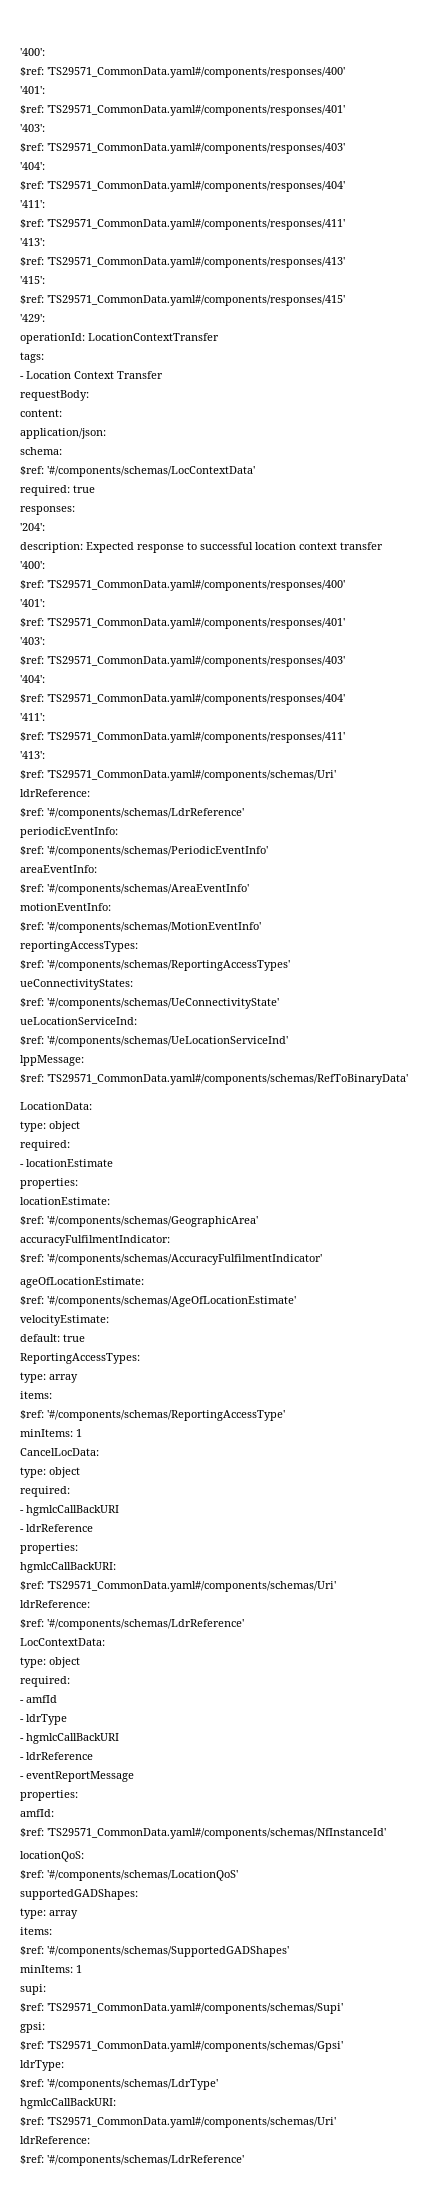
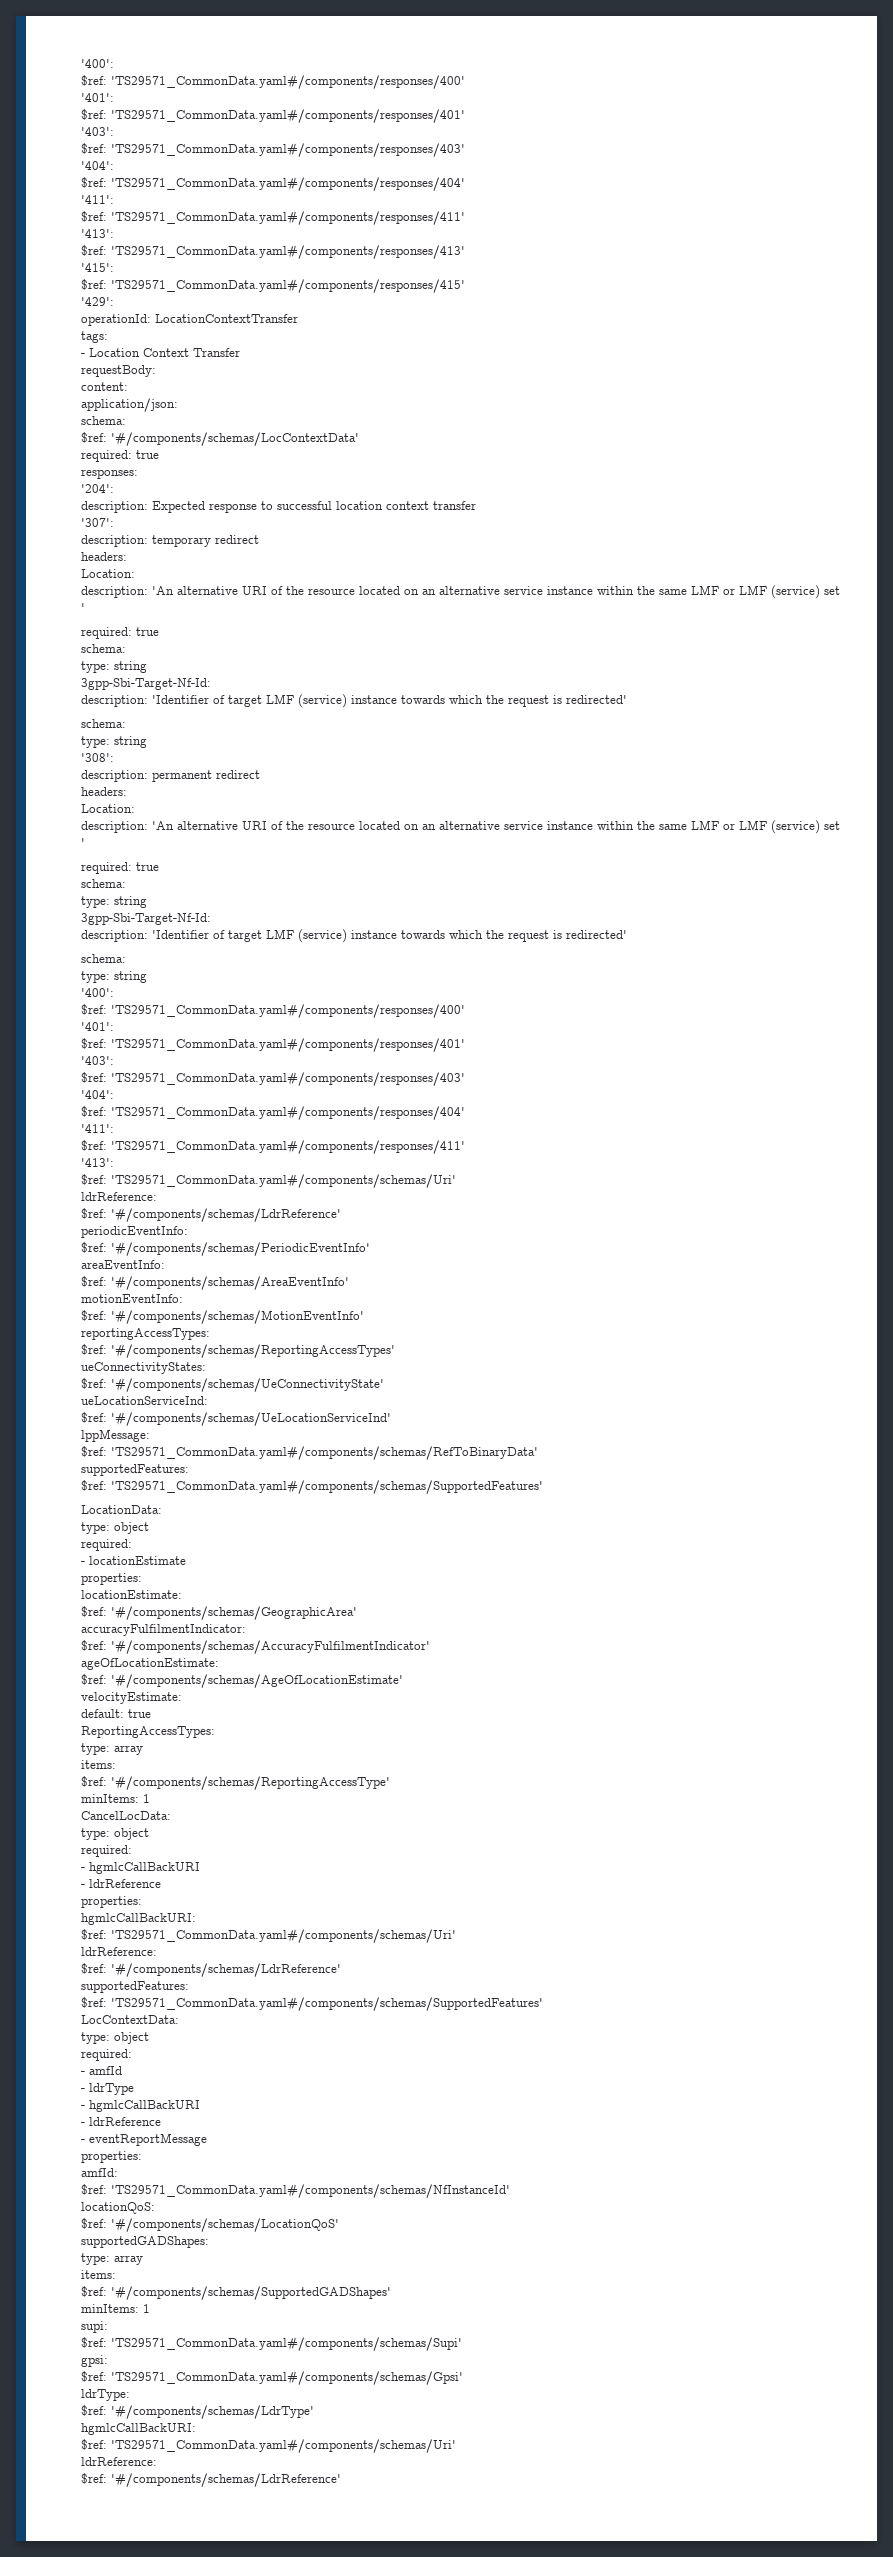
(383, 546) none -> [81,518,114,527] [81,535,259,547] [81,552,127,561] [81,569,135,578] [81,585,840,599] [81,603,85,612] [81,627,159,639] [81,644,126,653] [81,661,147,673] [81,678,211,690] [81,694,627,708] [81,719,126,728] [81,736,147,748] [81,753,114,762] [81,770,260,782] [81,787,127,796] [81,804,135,813] [81,820,840,834] [81,838,85,847] [81,862,159,874] [81,879,126,888] [81,896,147,908] [81,913,211,925] [81,929,627,943] [81,954,126,963] [81,971,147,983] // '307': // description: temporary redirect // headers: // Location: // description: 'An alternative URI of the resource located on an alternative service instance within the same LMF or LMF (service) set ' // required: true // schema: // type: string // 3gpp-Sbi-Target-Nf-Id: // description: 'Identifier of target LMF (service) instance towards which the request is redirected' // schema: // type: string // '308': // description: permanent redirect // headers: // Location: // description: 'An alternative URI of the resource located on an alternative service instance within the same LMF or LMF (service) set ' // required: true // schema: // type: string // 3gpp-Sbi-Target-Nf-Id: // description: 'Identifier of target LMF (service) instance towards which the request is redirected' // schema: // type: string
(408, 1079) none -> [81,1464,189,1476] [81,1480,543,1494] // supportedFeatures: // $ref: 'TS29571_CommonData.yaml#/components/schemas/SupportedFeatures'
(244, 1624) none -> [81,1981,189,1993] [81,1997,543,2011] // supportedFeatures: // $ref: 'TS29571_CommonData.yaml#/components/schemas/SupportedFeatures'

